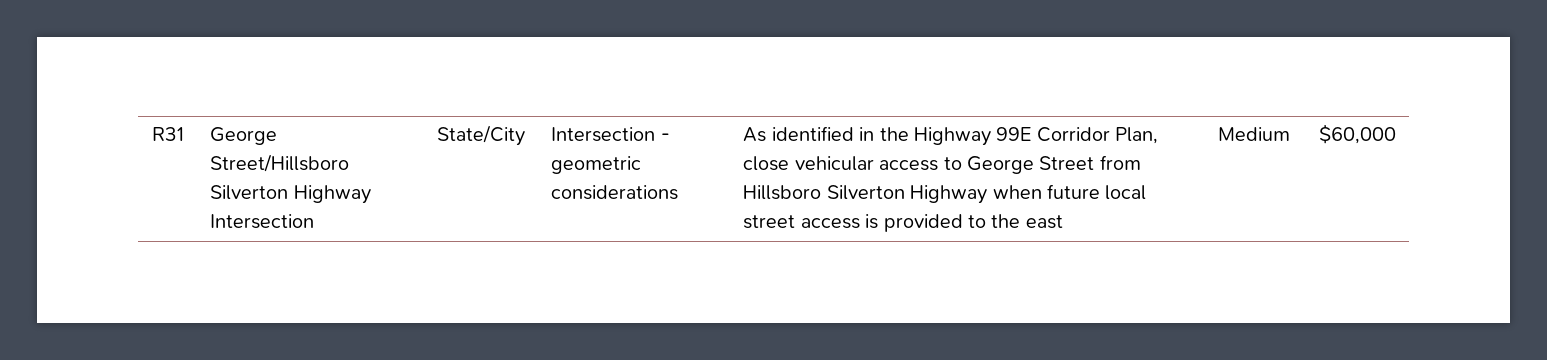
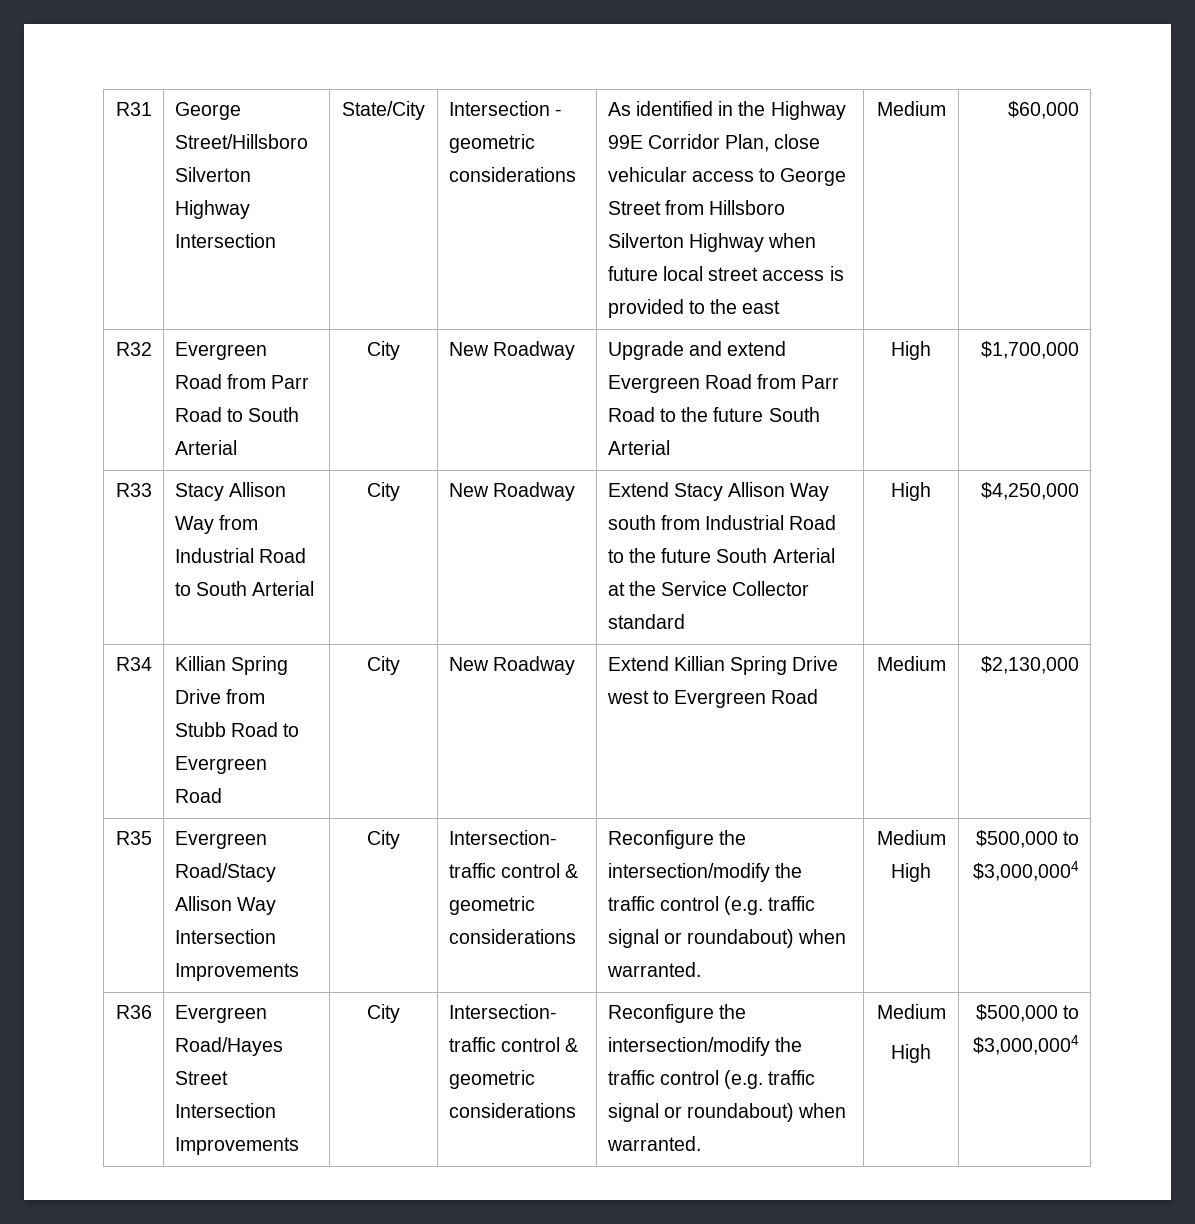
(1396, 134) none -> [115,342,152,356] [174,342,267,360] [174,374,310,389] [174,407,300,422] [174,440,237,455] [367,341,400,360] [448,341,575,360] [607,341,787,360] [607,374,840,393] [607,407,820,422] [607,440,670,455] [891,341,931,360] [981,341,1080,359] [115,483,152,497] [174,482,286,501] [174,515,258,534] [174,548,306,563] [174,581,315,596] [367,482,400,501] [448,482,575,501] [607,482,830,501] [607,515,837,530] [607,548,835,563] [607,581,810,596] [607,614,685,629] [891,482,931,501] [981,482,1080,500] [115,657,152,671] [174,656,288,675] [174,689,265,704] [174,722,300,737] [174,756,267,774] [174,788,222,803] [367,656,400,675] [448,656,575,675] [607,656,839,675] [606,689,819,708] [876,656,946,671] [981,656,1080,674] [115,831,152,845] [174,831,267,849] [174,863,276,882] [174,896,276,915] [174,929,276,944] [174,963,299,981] [367,830,400,849] [448,830,557,845] [448,863,579,878] [448,896,535,915] [448,929,576,944] [607,830,746,849] [607,863,802,882] [607,896,816,915] [607,929,847,948] [606,962,701,977] [876,830,946,845] [891,863,931,882] [976,830,1080,848] [973,861,1080,881] [115,1005,152,1019] [174,1005,267,1023] [174,1037,283,1056] [174,1071,228,1085] [174,1103,276,1118] [174,1137,299,1155] [367,1004,400,1023] [448,1004,557,1019] [448,1037,579,1052] [448,1070,535,1089] [448,1103,576,1118] [607,1004,746,1023] [607,1037,802,1056] [607,1070,816,1089] [607,1103,847,1122] [606,1136,701,1151] [876,1004,946,1019] [891,1044,931,1063] [976,1004,1080,1022] [973,1035,1080,1055] // R32 | Evergreen Road from Parr Road to South Arterial | City | New Roadway | Upgrade and extend Evergreen Road from Parr Road to the future South Arterial | High | $1,700,000 // R33 | Stacy Allison Way from Industrial Road to South Arterial | City | New Roadway | Extend Stacy Allison Way south from Industrial Road to the future South Arterial at the Service Collector standard | High | $4,250,000 // R34 | Killian Spring Drive from Stubb Road to Evergreen Road | City | New Roadway | Extend Killian Spring Drive west to Evergreen Road | Medium | $2,130,000 // R35 | Evergreen Road/Stacy Allison Way Intersection Improvements | City | Intersection- traffic control & geometric considerations | Reconfigure the intersection/modify the traffic control (e.g. traffic signal or roundabout) when warranted. | Medium High | $500,000 to $3,000,0004 // R36 | Evergreen Road/Hayes Street Intersection Improvements | City | Intersection- traffic control & geometric considerations | Reconfigure the intersection/modify the traffic control (e.g. traffic signal or roundabout) when warranted. | Medium // High | $500,000 to $3,000,0004

